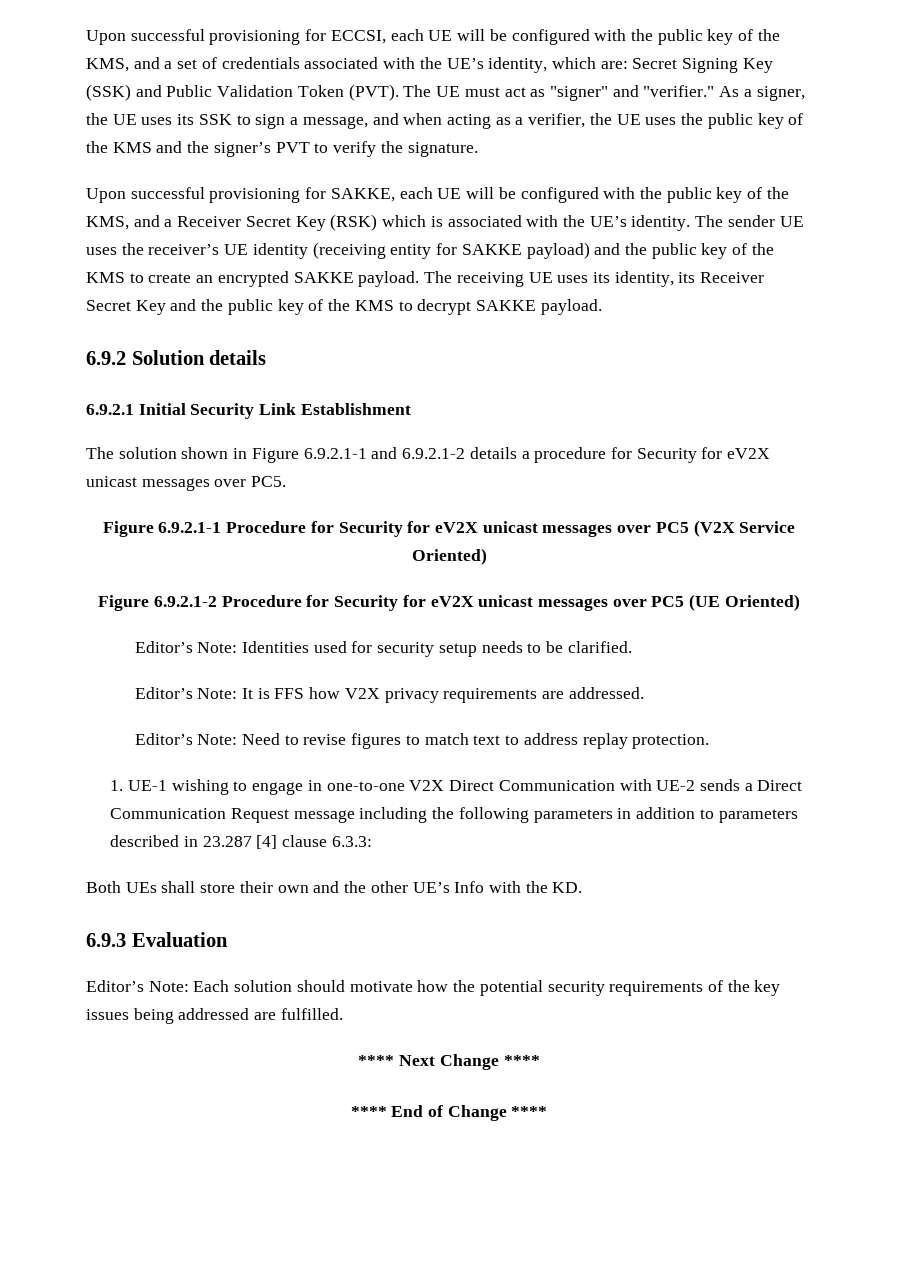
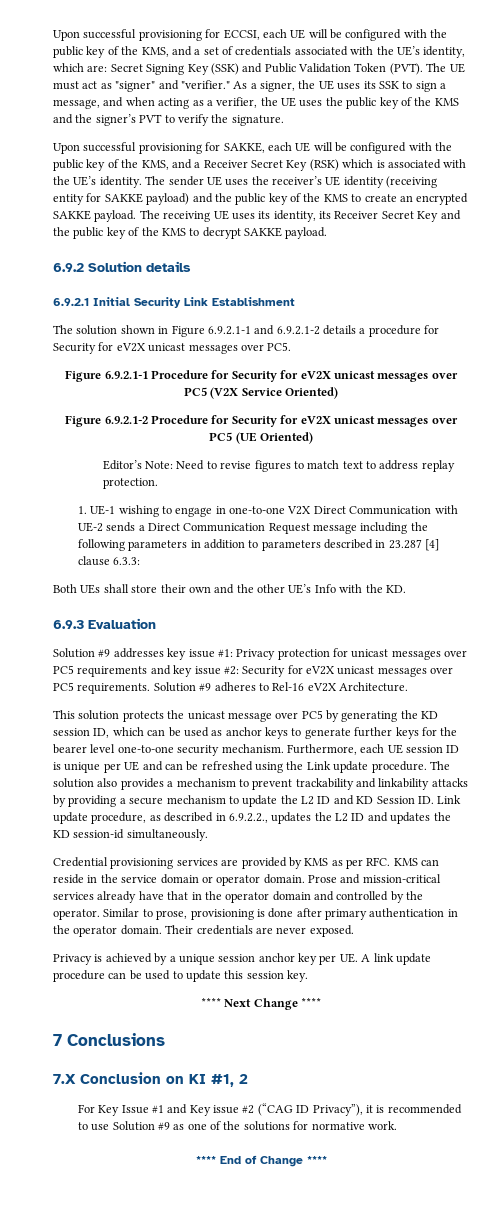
[134,641,632,657] [134,687,644,703] // Editor’s Note: Identities used for security setup needs to be clarified. // Editor’s Note: It is FFS how V2X privacy requirements are addressed. -> (313, 438) none
[86,980,781,996] [86,1008,343,1024] [358,1054,540,1070] Editor’s Note: Each solution should motivate how the potential security requirements of the key issues being addressed are fulfilled. // **** Next Change **** -> [53,648,468,660] [53,665,454,677] [53,682,408,694] [53,710,439,722] [53,727,458,739] [53,744,460,756] [53,761,450,773] [53,778,468,790] [53,795,462,807] [53,812,451,824] [53,829,208,841] [53,857,440,869] [53,874,441,886] [53,891,424,903] [53,908,458,920] [53,925,354,937] [53,953,431,965] [53,970,308,982] [200,998,322,1010] [53,1033,165,1046] [53,1072,248,1087] [77,1103,462,1116] [77,1121,397,1131] Solution #9 addresses key issue #1: Privacy protection for unicast messages over PC5 requirements and key issue #2: Security for eV2X unicast messages over PC5 requirements. Solution #9 adheres to Rel-16 eV2X Architecture. // This solution protects the unicast message over PC5 by generating the KD session ID, which can be used as anchor keys to generate further keys for the bearer level one-to-one security mechanism. Furthermore, each UE session ID is unique per UE and can be refreshed using the Link update procedure. The solution also provides a mechanism to prevent trackability and linkability attacks by providing a secure mechanism to update the L2 ID and KD Session ID. Link update procedure, as described in 6.9.2.2., updates the L2 ID and updates the KD session-id simultaneously. // Credential provisioning services are provided by KMS as per RFC. KMS can reside in the service domain or operator domain. Prose and mission-critical services already have that in the operator domain and controlled by the operator. Similar to prose, provisioning is done after primary authentication in the operator domain. Their credentials are never exposed. // Privacy is achieved by a unique session anchor key per UE. A link update procedure can be used to update this session key. // **** Next Change **** // 7 Conclusions // 7.X Conclusion on KI #1, 2 // For Key Issue #1 and Key issue #2 (“CAG ID Privacy”), it is recommended to use Solution #9 as one of the solutions for normative work.

